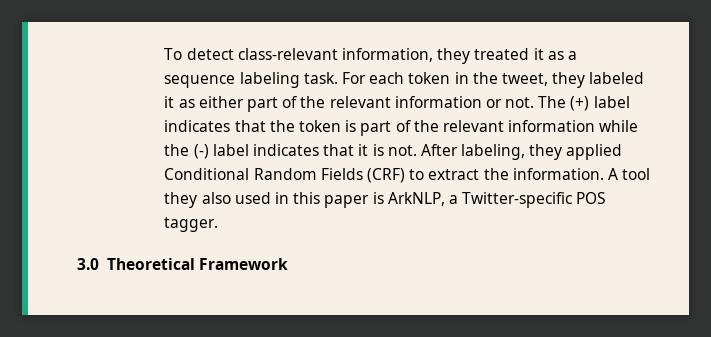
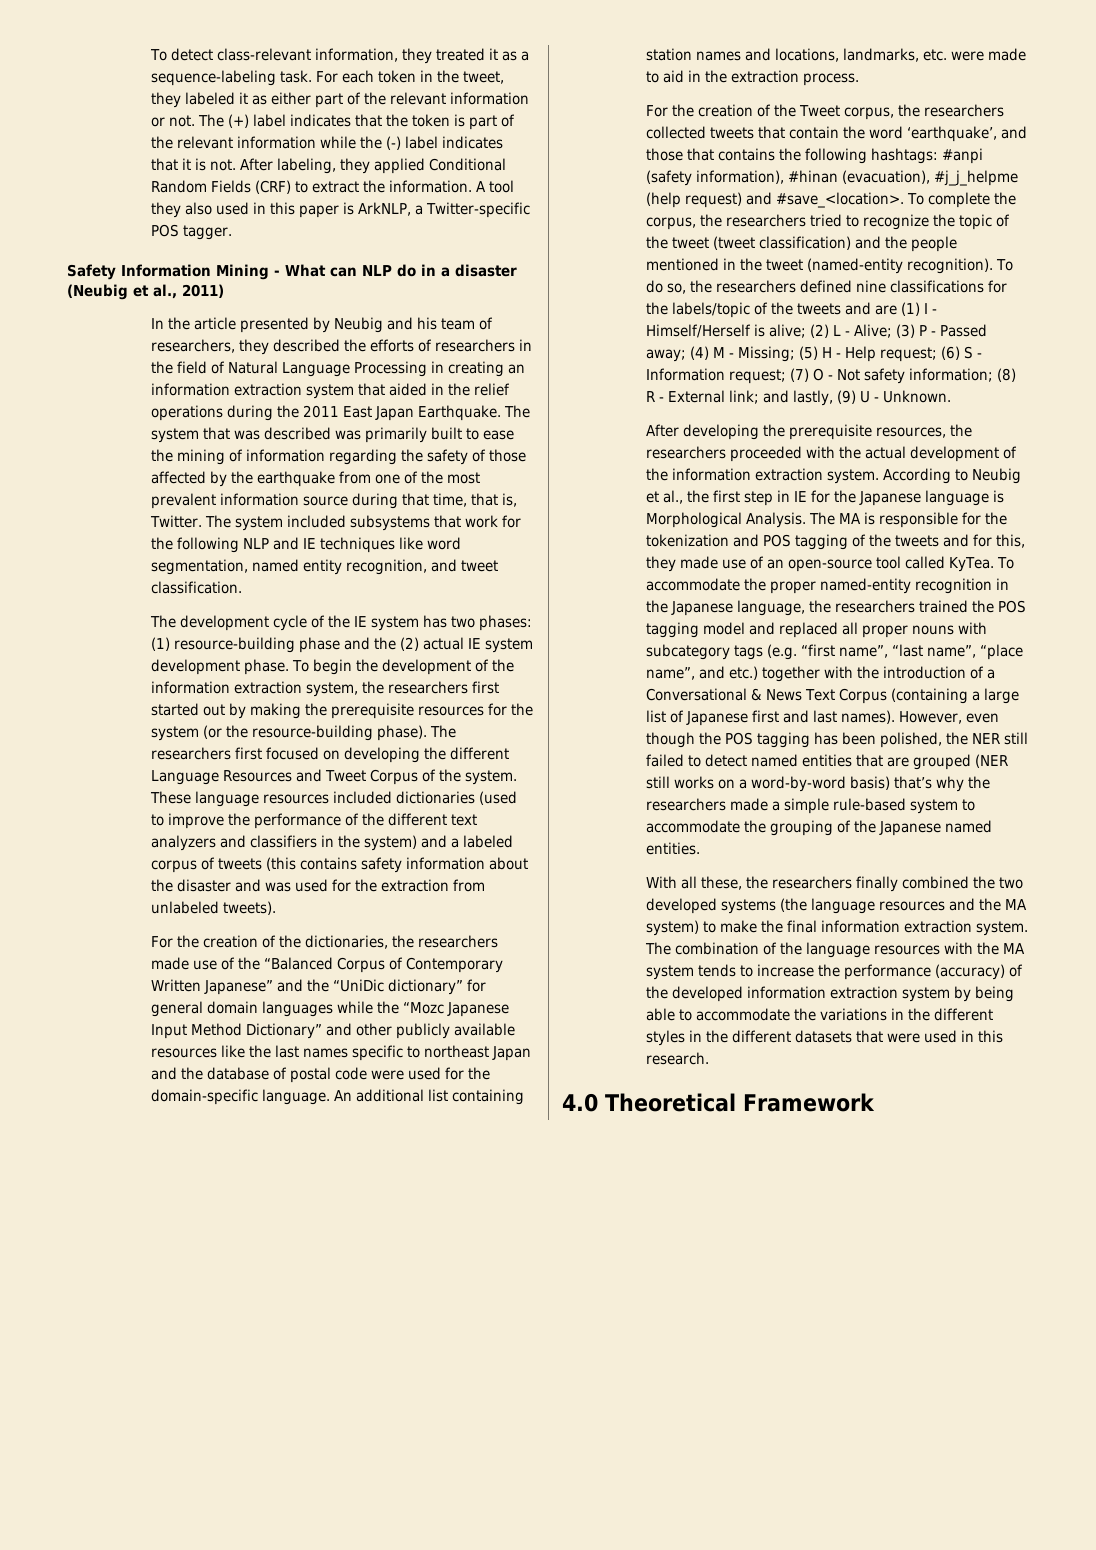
[164,72,300,88] sequence labeling -> [151,70,277,86] sequence-labeling
[77,258,99,270] 3.0 -> [67,264,517,280] [67,284,224,300] [151,317,494,333] [151,339,533,355] [151,361,526,377] [151,383,511,399] [151,405,531,421] [151,427,515,443] [151,449,527,465] [151,471,481,487] [151,493,518,509] [150,515,522,531] [151,537,462,553] [151,559,499,575] [151,581,243,594] [150,615,533,631] [151,637,534,653] [151,659,515,675] [151,681,500,697] [151,703,534,719] [151,725,457,741] [151,747,510,763] [151,769,518,785] [150,791,518,807] [151,813,478,829] [151,835,514,851] [151,857,529,873] [151,879,486,892] [151,901,277,915] [151,935,499,949] [151,957,504,973] [151,979,487,995] [151,1001,510,1017] [151,1023,516,1039] [151,1045,532,1061] [151,1067,491,1083] [151,1089,525,1105] [646,48,1027,62] [646,70,860,86] [646,104,1005,120] [646,126,1028,142] [646,148,984,164] [646,170,1019,186] [646,192,1017,208] [646,214,1011,230] [646,236,958,252] [646,258,1014,274] [646,280,1008,294] [646,302,938,318] [646,324,988,338] [646,346,983,362] [646,368,1017,384] [646,390,952,406] [646,424,973,440] [646,446,1018,462] [646,468,1022,484] [646,490,1005,506] [646,512,1008,528] [646,534,1026,550] [646,556,1015,572] [646,578,1010,594] [646,600,1027,616] [646,622,988,638] [646,644,1024,660] [646,666,996,682] [646,688,1020,704] [646,710,1000,726] [646,732,1029,748] [646,754,1009,770] [646,776,991,792] [646,798,976,814] [646,820,993,836] [646,842,701,855] [646,876,1024,892] [646,898,1028,914] [646,920,1029,936] [645,942,1026,958] [646,964,1024,980] [646,986,1015,1002] [646,1008,994,1021] [646,1030,1004,1046] [646,1052,710,1065] [562,1093,598,1112] Safety Information Mining - What can NLP do in a disaster (Neubig et al., 2011) // In the article presented by Neubig and his team of researchers, they described the efforts of researchers in the field of Natural Language Processing in creating an information extraction system that aided in the relief operations during the 2011 East Japan Earthquake. The system that was described was primarily built to ease the mining of information regarding the safety of those affected by the earthquake from one of the most prevalent information source during that time, that is, Twitter. The system included subsystems that work for the following NLP and IE techniques like word segmentation, named entity recognition, and tweet classification. // The development cycle of the IE system has two phases: (1) resource-building phase and the (2) actual IE system development phase. To begin the development of the information extraction system, the researchers first started out by making the prerequisite resources for the system (or the resource-building phase). The researchers first focused on developing the different Language Resources and Tweet Corpus of the system. These language resources included dictionaries (used to improve the performance of the different text analyzers and classifiers in the system) and a labeled corpus of tweets (this contains safety information about the disaster and was used for the extraction from unlabeled tweets). // For the creation of the dictionaries, the researchers made use of the “Balanced Corpus of Contemporary Written Japanese” and the “UniDic dictionary” for general domain languages while the “Mozc Japanese Input Method Dictionary” and other publicly available resources like the last names specific to northeast Japan and the database of postal code were used for the domain-specific language. An additional list containing station names and locations, landmarks, etc. were made to aid in the extraction process. // For the creation of the Tweet corpus, the researchers collected tweets that contain the word ‘earthquake’, and those that contains the following hashtags: #anpi (safety information), #hinan (evacuation), #j_j_helpme (help request) and #save_<location>. To complete the corpus, the researchers tried to recognize the topic of the tweet (tweet classification) and the people mentioned in the tweet (named-entity recognition). To do so, the researchers defined nine classifications for the labels/topic of the tweets and are (1) I - Himself/Herself is alive; (2) L - Alive; (3) P - Passed away; (4) M - Missing; (5) H - Help request; (6) S - Information request; (7) O - Not safety information; (8) R - External link; and lastly, (9) U - Unknown. // After developing the prerequisite resources, the researchers proceeded with the actual development of the information extraction system. According to Neubig et al., the first step in IE for the Japanese language is Morphological Analysis. The MA is responsible for the tokenization and POS tagging of the tweets and for this, they made use of an open-source tool called KyTea. To accommodate the proper named-entity recognition in the Japanese language, the researchers trained the POS tagging model and replaced all proper nouns with subcategory tags (e.g. “first name”, “last name”, “place name”, and etc.) together with the introduction of a Conversational & News Text Corpus (containing a large list of Japanese first and last names). However, even though the POS tagging has been polished, the NER still failed to detect named entities that are grouped (NER still works on a word-by-word basis) that’s why the researchers made a simple rule-based system to accommodate the grouping of the Japanese named entities. // With all these, the researchers finally combined the two developed systems (the language resources and the MA system) to make the final information extraction system. The combination of the language resources with the MA system tends to increase the performance (accuracy) of the developed information extraction system by being able to accommodate the variations in the different styles in the different datasets that were used in this research. // 4.0

